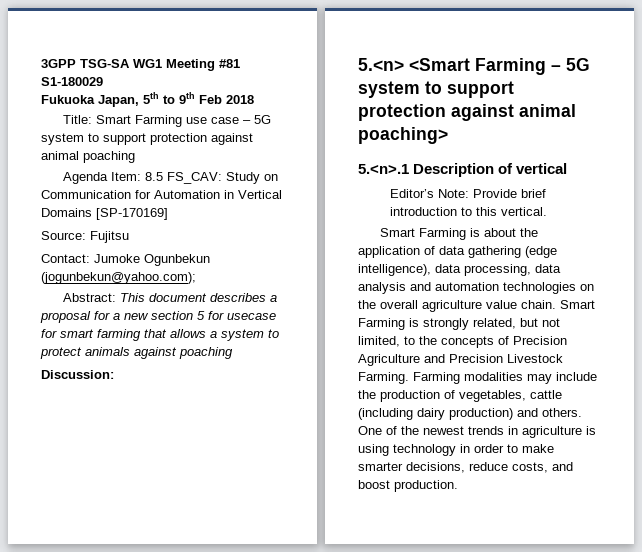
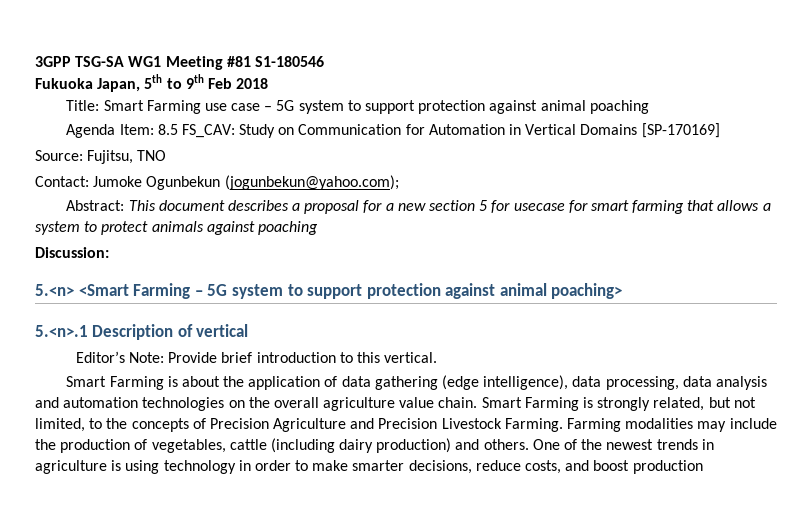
[41,77,103,86] S1-180029 -> [254,56,324,67] S1-180546
[90,231,129,243] Fujitsu -> [87,150,167,164] Fujitsu, TNO
[394,480,458,492] production. -> [632,460,703,474] production

